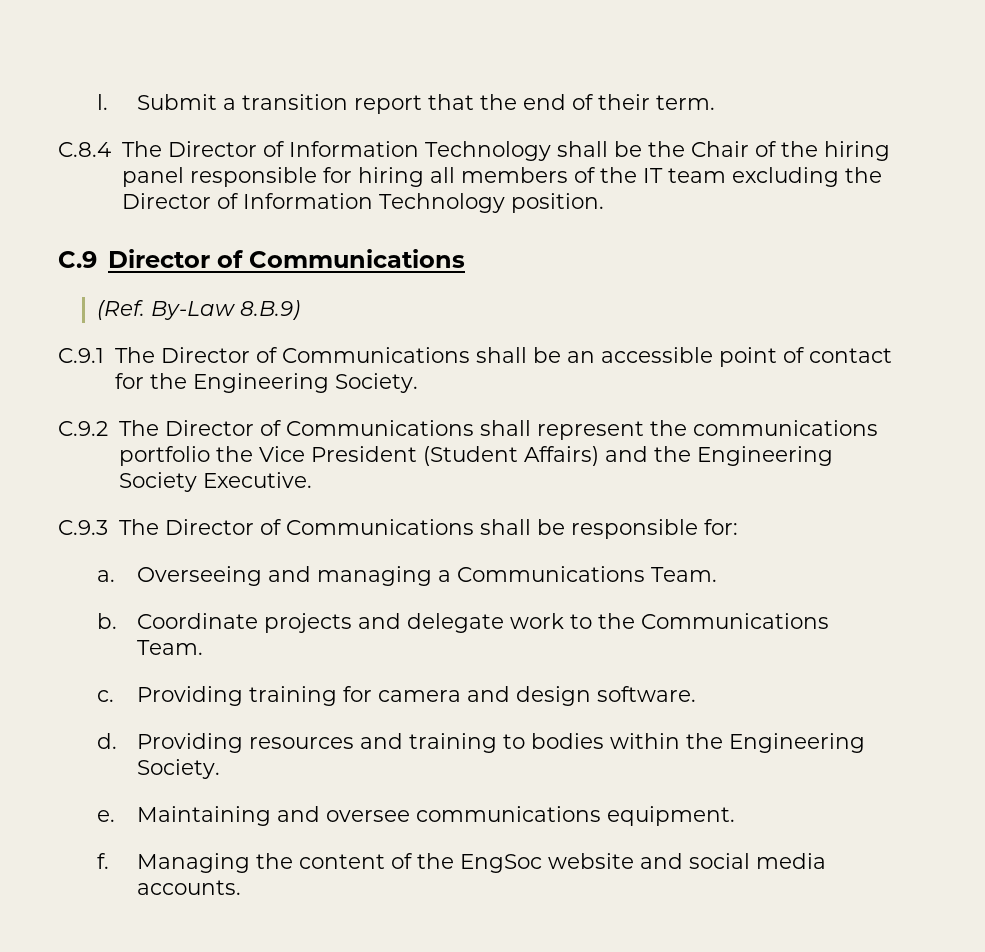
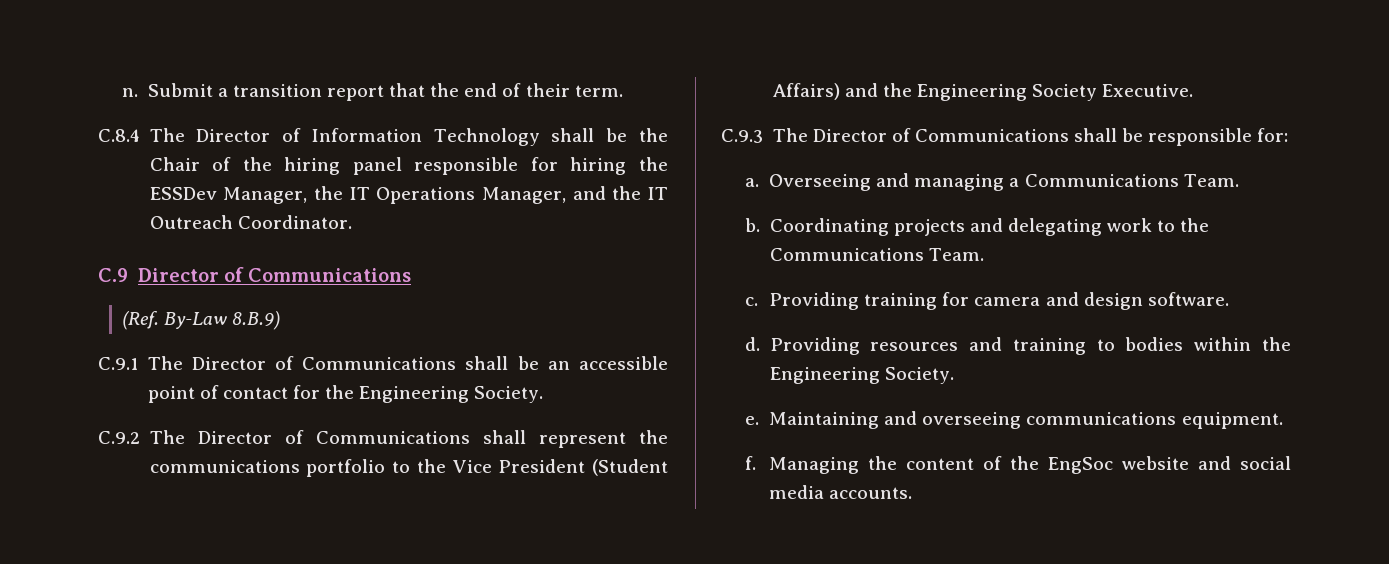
[97,94,109,110] l. -> [122,88,139,97] n.
[429,167,882,187] [121,193,604,213] all members of the IT team excluding the Director of Information Technology position. -> [639,157,668,171] [149,186,668,204] [149,215,352,229] the ESSDev Manager, the IT Operations Manager, and the IT Outreach Coordinator.
(210, 456) none -> [392,461,410,473] to
[136,613,258,629] Coordinate -> [769,218,889,236] Coordinating
[406,613,504,633] delegate -> [1007,218,1102,236] delegating
[325,810,410,822] oversee -> [922,412,1022,429] overseeing

